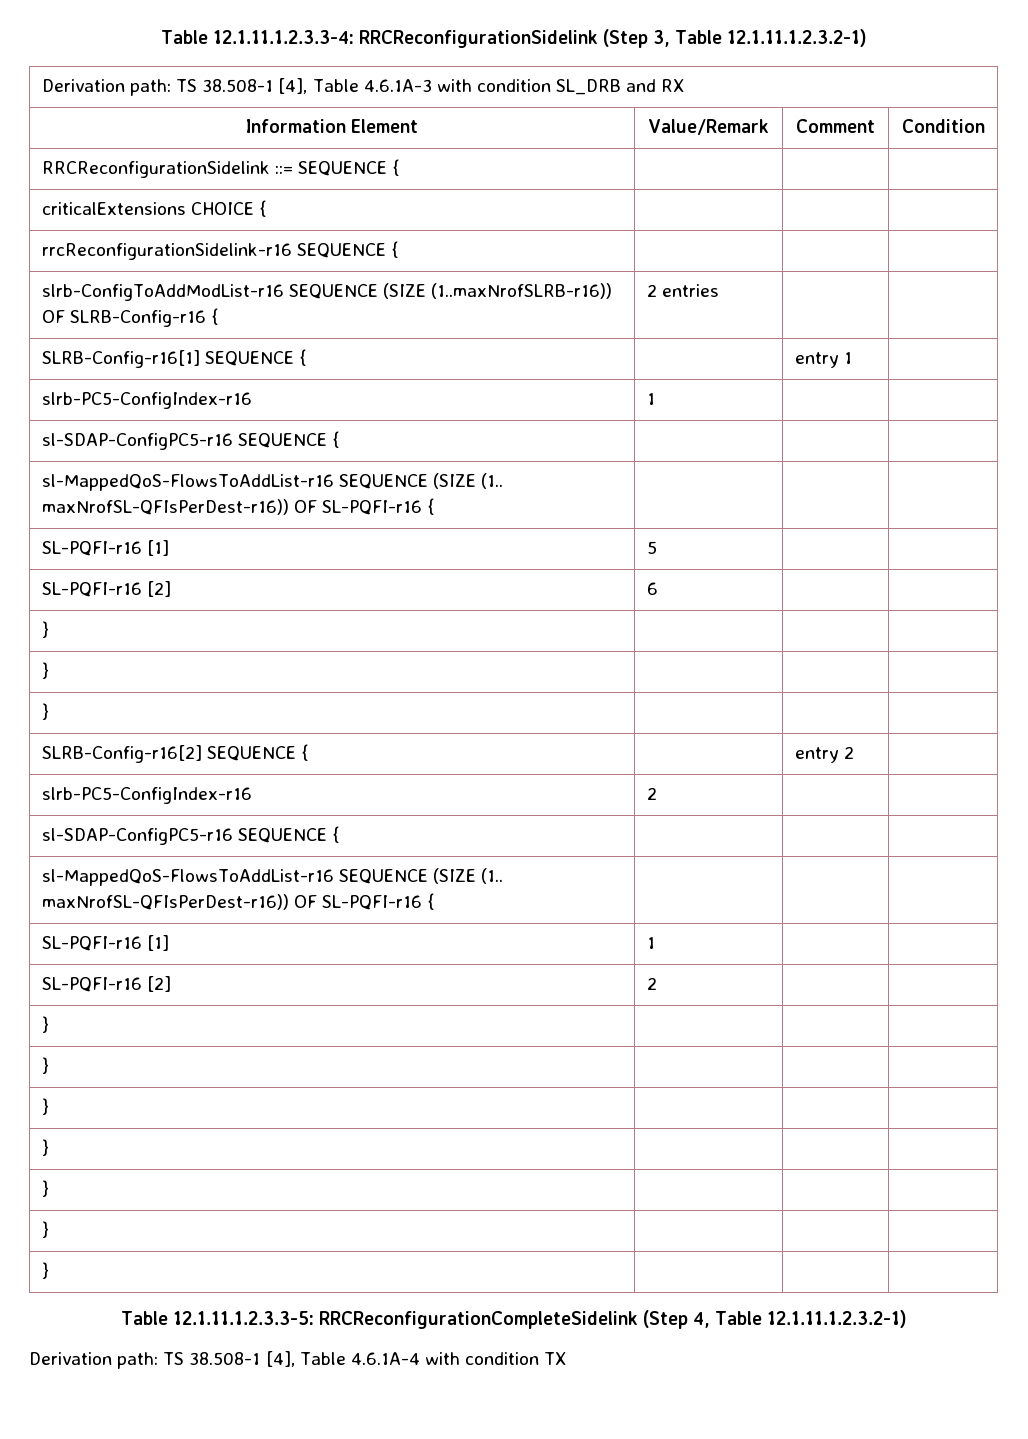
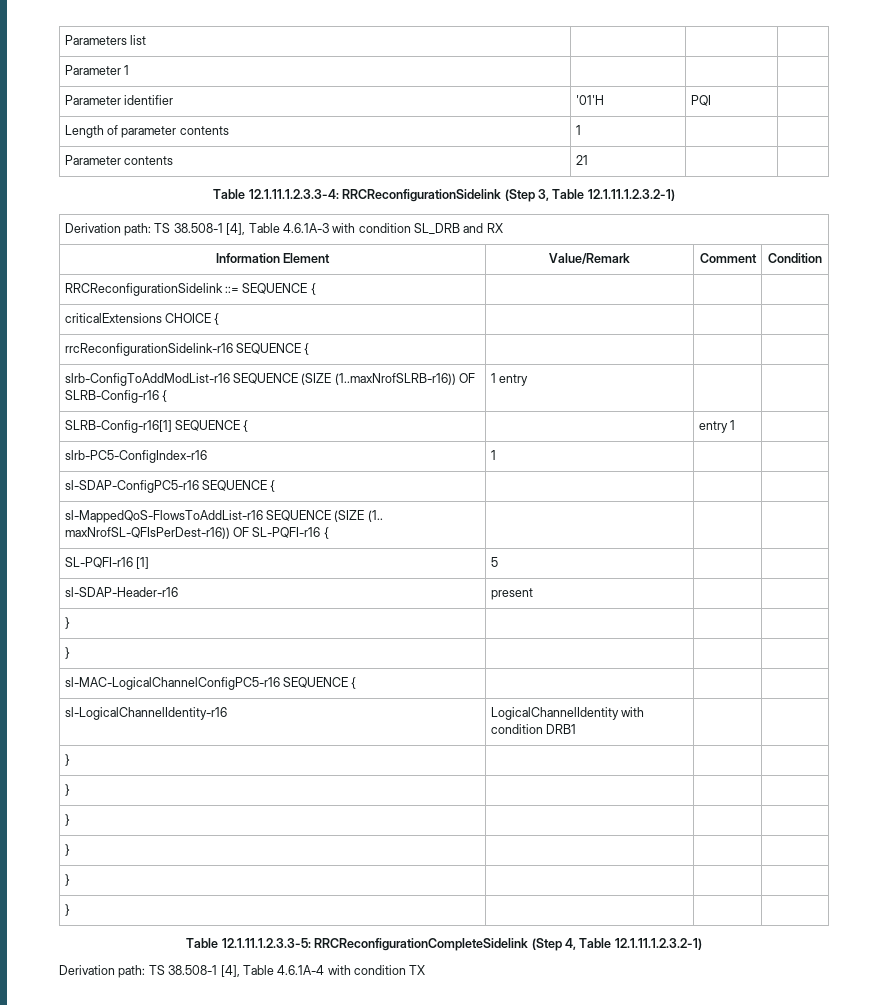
(160, 37) none -> [64,35,147,45] [64,65,130,75] [64,95,174,105] [575,95,604,105] [690,95,711,106] [64,125,229,138] [575,125,581,135] [64,155,174,165] [575,155,588,165] Parameters list | | | // Parameter 1 | | | // Parameter identifier | '01'H | PQI | // Length of parameter contents | 1 | | // Parameter contents | 21 | | //
[646,284,720,297] 2 entries -> [490,373,529,386] 1 entry
[41,581,172,597] [646,582,658,595] [41,621,49,638] [41,662,49,679] [41,703,49,720] [41,744,309,763] [794,746,855,763] [41,787,252,804] [646,787,657,800] [41,826,340,845] [41,868,504,886] [41,893,435,910] [41,935,170,951] [646,937,655,949] [41,976,172,992] [646,977,657,990] [41,1016,49,1033] SL-PQFI-r16 [2] | 6 | | // } | | | // } | | | // } | | | // SLRB-Config-r16[2] SEQUENCE { | | entry 2 | // slrb-PC5-ConfigIndex-r16 | 2 | | // sl-SDAP-ConfigPC5-r16 SEQUENCE { | | | // sl-MappedQoS-FlowsToAddList-r16 SEQUENCE (SIZE (1.. maxNrofSL-QFIsPerDest-r16)) OF SL-PQFI-r16 { | | | // SL-PQFI-r16 [1] | 1 | | // SL-PQFI-r16 [2] | 2 | | // } | -> [64,587,178,597] [490,588,533,600] [64,617,70,629] [64,647,70,659] [64,677,357,690] [64,707,227,720] [490,707,645,720] [490,724,577,734] sl-SDAP-Header-r16 | present | | // } | | | // } | | | // sl-MAC-LogicalChannelConfigPC5-r16 SEQUENCE { | | | // sl-LogicalChannelIdentity-r16 | LogicalChannelIdentity with condition DRB1

